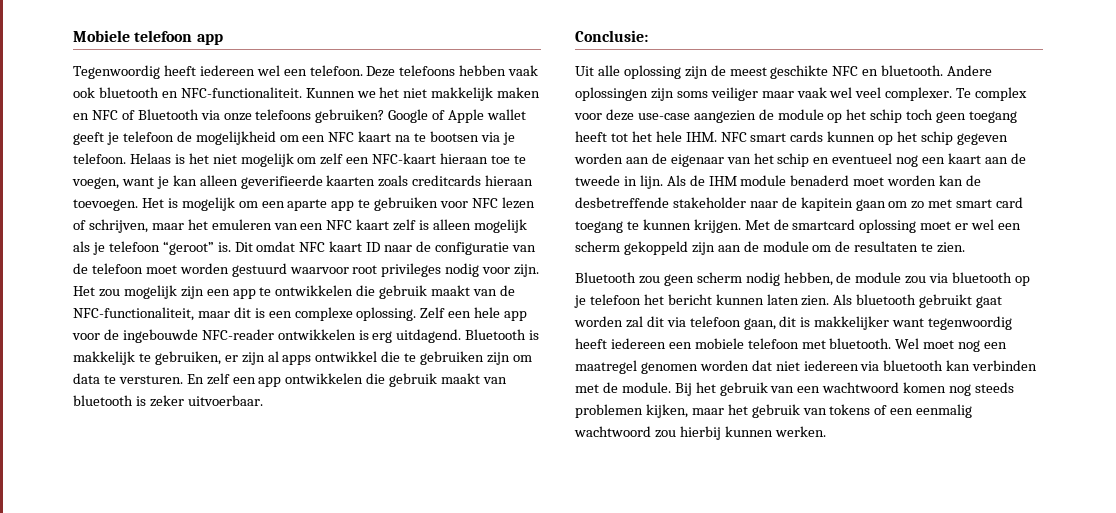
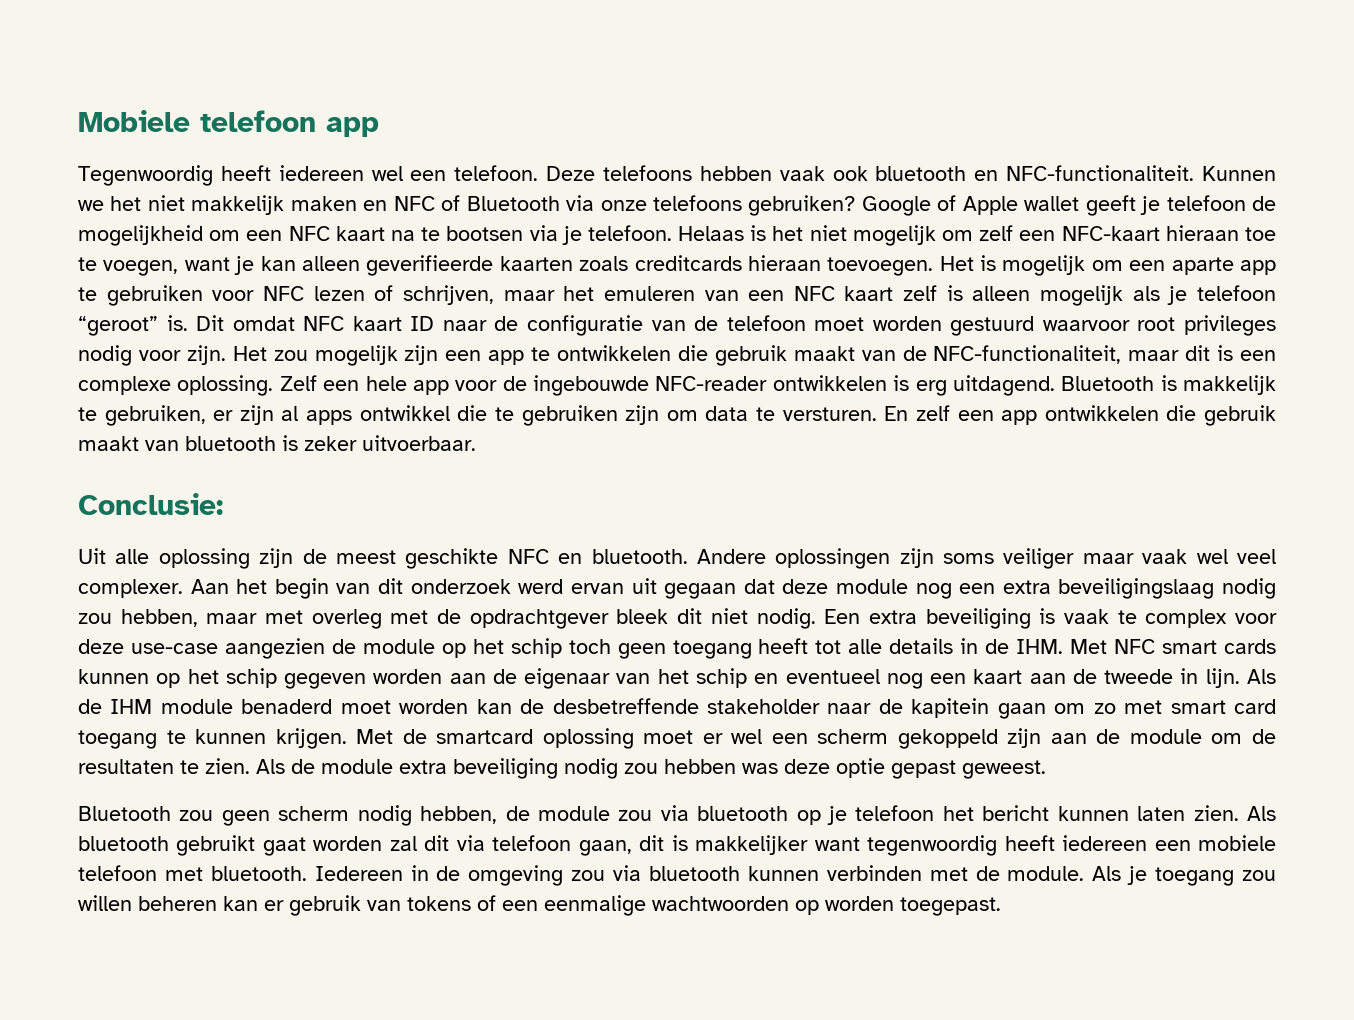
[956,88,972,98] Te -> [190,578,1276,599] [78,608,1137,629] Aan het begin van dit onderzoek werd ervan uit gegaan dat deze module nog een extra beveiligingslaag nodig zou hebben, maar met overleg met de opdrachtgever bleek dit niet nodig. Een extra beveiliging is vaak te
[631,131,717,142] het hele IHM. -> [848,638,1108,654] alle details in de IHM. Met
(966, 247) none -> [256,758,1046,779] Als de module extra beveiliging nodig zou hebben was deze optie gepast geweest.
[895,338,1008,352] [575,360,971,374] Wel moet nog een maatregel genomen worden dat niet iedereen via bluetooth kan -> [314,865,819,886] Iedereen in de omgeving zou via bluetooth kunnen
[674,382,1015,396] [575,404,748,418] Bij het gebruik van een wachtwoord komen nog steeds problemen kijken, maar het -> [1092,866,1277,886] [78,895,284,911] Als je toegang zou willen beheren kan er
[916,404,973,418] [574,426,826,440] eenmalig wachtwoord zou hierbij kunnen werken. -> [544,895,1001,916] eenmalige wachtwoorden op worden toegepast.

